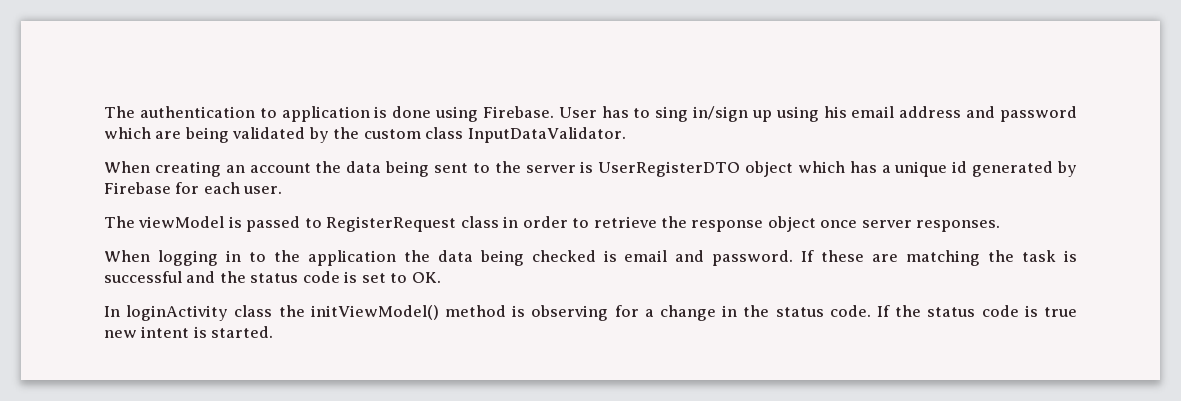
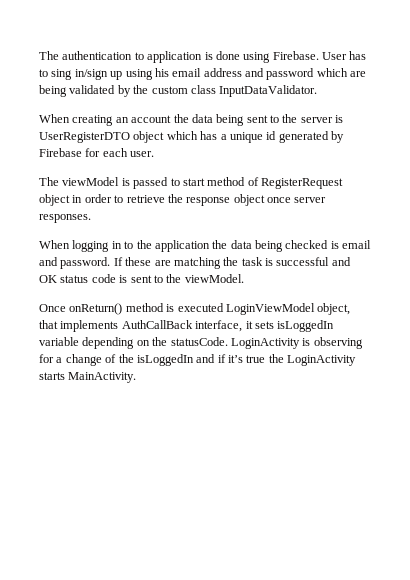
[326,216,499,232] RegisterRequest class -> [182,177,343,189] [39,194,70,206] start method of RegisterRequest object
[219,271,441,283] [104,305,506,321] the status code is set to OK. // In loginActivity class the initViewModel() method -> [39,274,244,283] [39,303,351,315] [39,320,335,332] [39,337,300,349] OK status code is sent to the viewModel. // Once onReturn() method is executed LoginViewModel object, that implements AuthCallBack interface, it sets isLoggedIn variable depending on the statusCode. LoginActivity
[722,305,1078,317] [104,326,274,338] in the status code. If the status code is true new intent is started. -> [105,354,357,366] [39,372,137,383] of the isLoggedIn and if it’s true the LoginActivity starts MainActivity.

